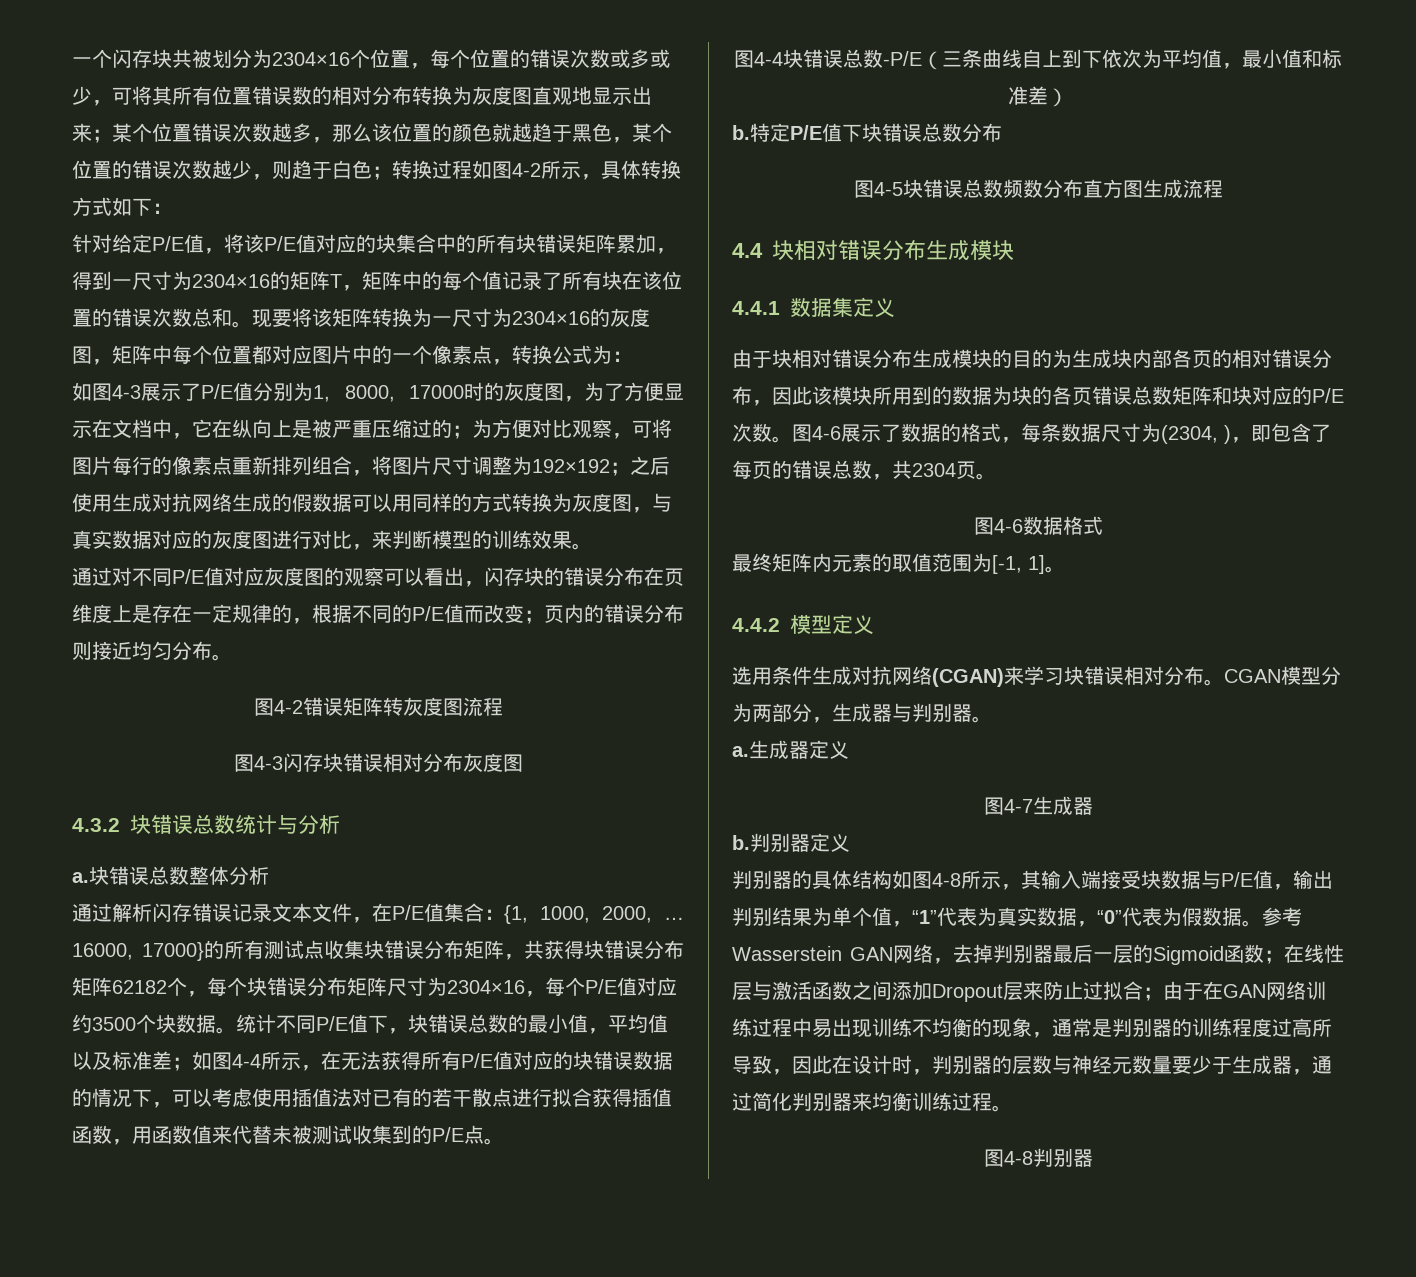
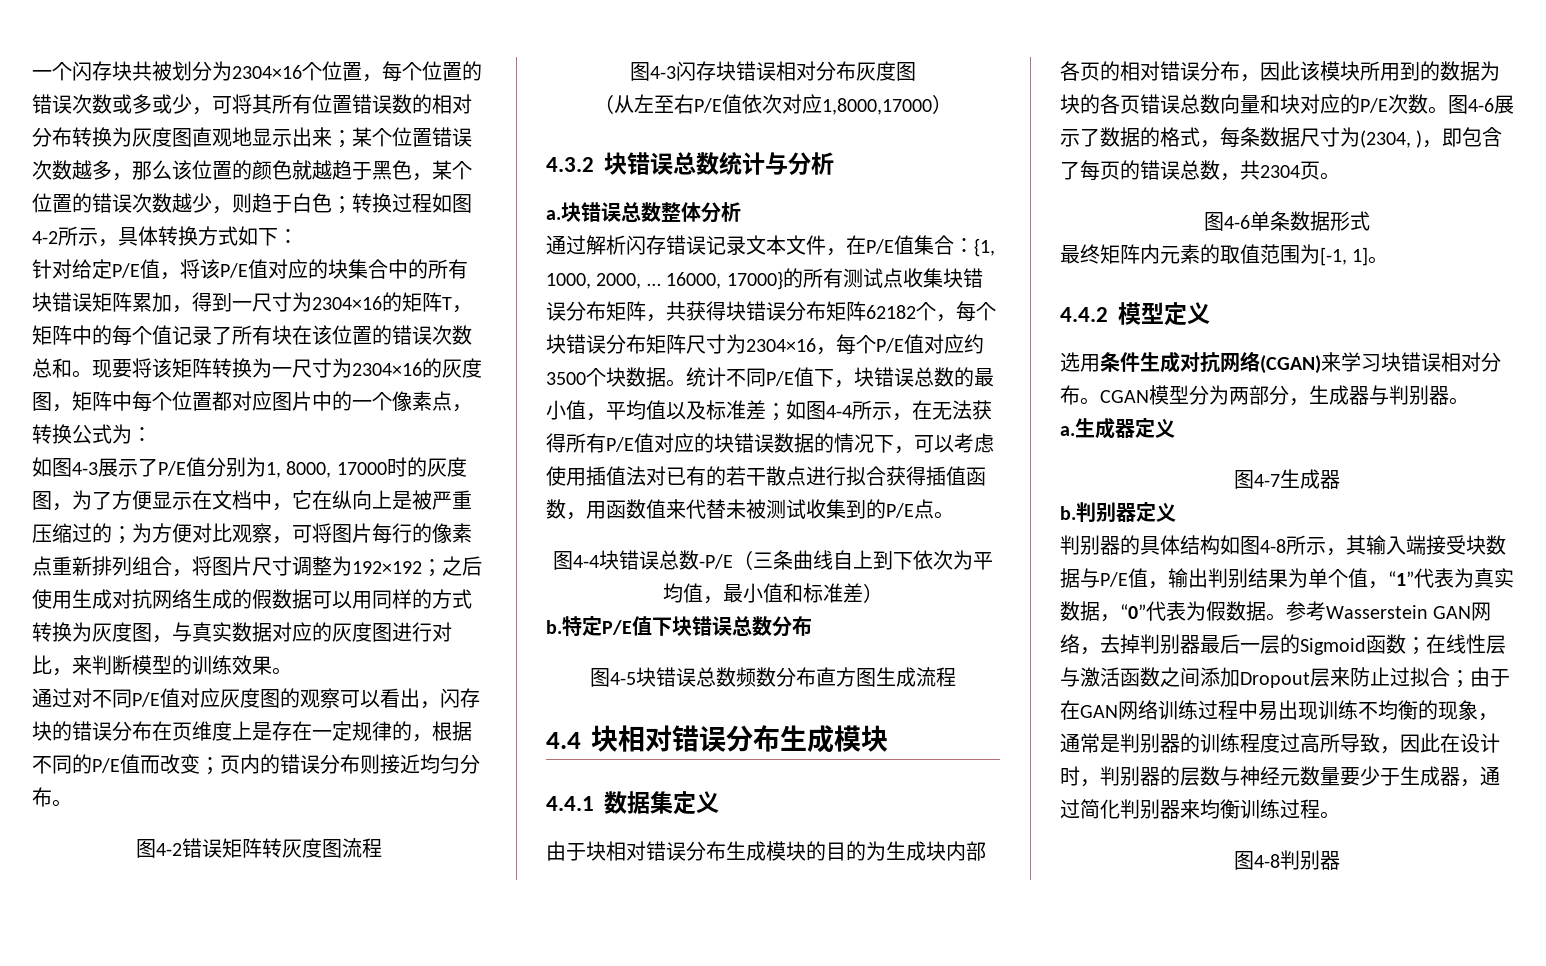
(523, 763) none -> [594,94,952,115] // （从左至右P/E值依次对应1,8000,17000）
[1172,386,1212,405] 矩阵 -> [1220,94,1260,114] 向量
[1022,516,1083,535] 数据格 -> [1250,211,1350,231] 单条数据形

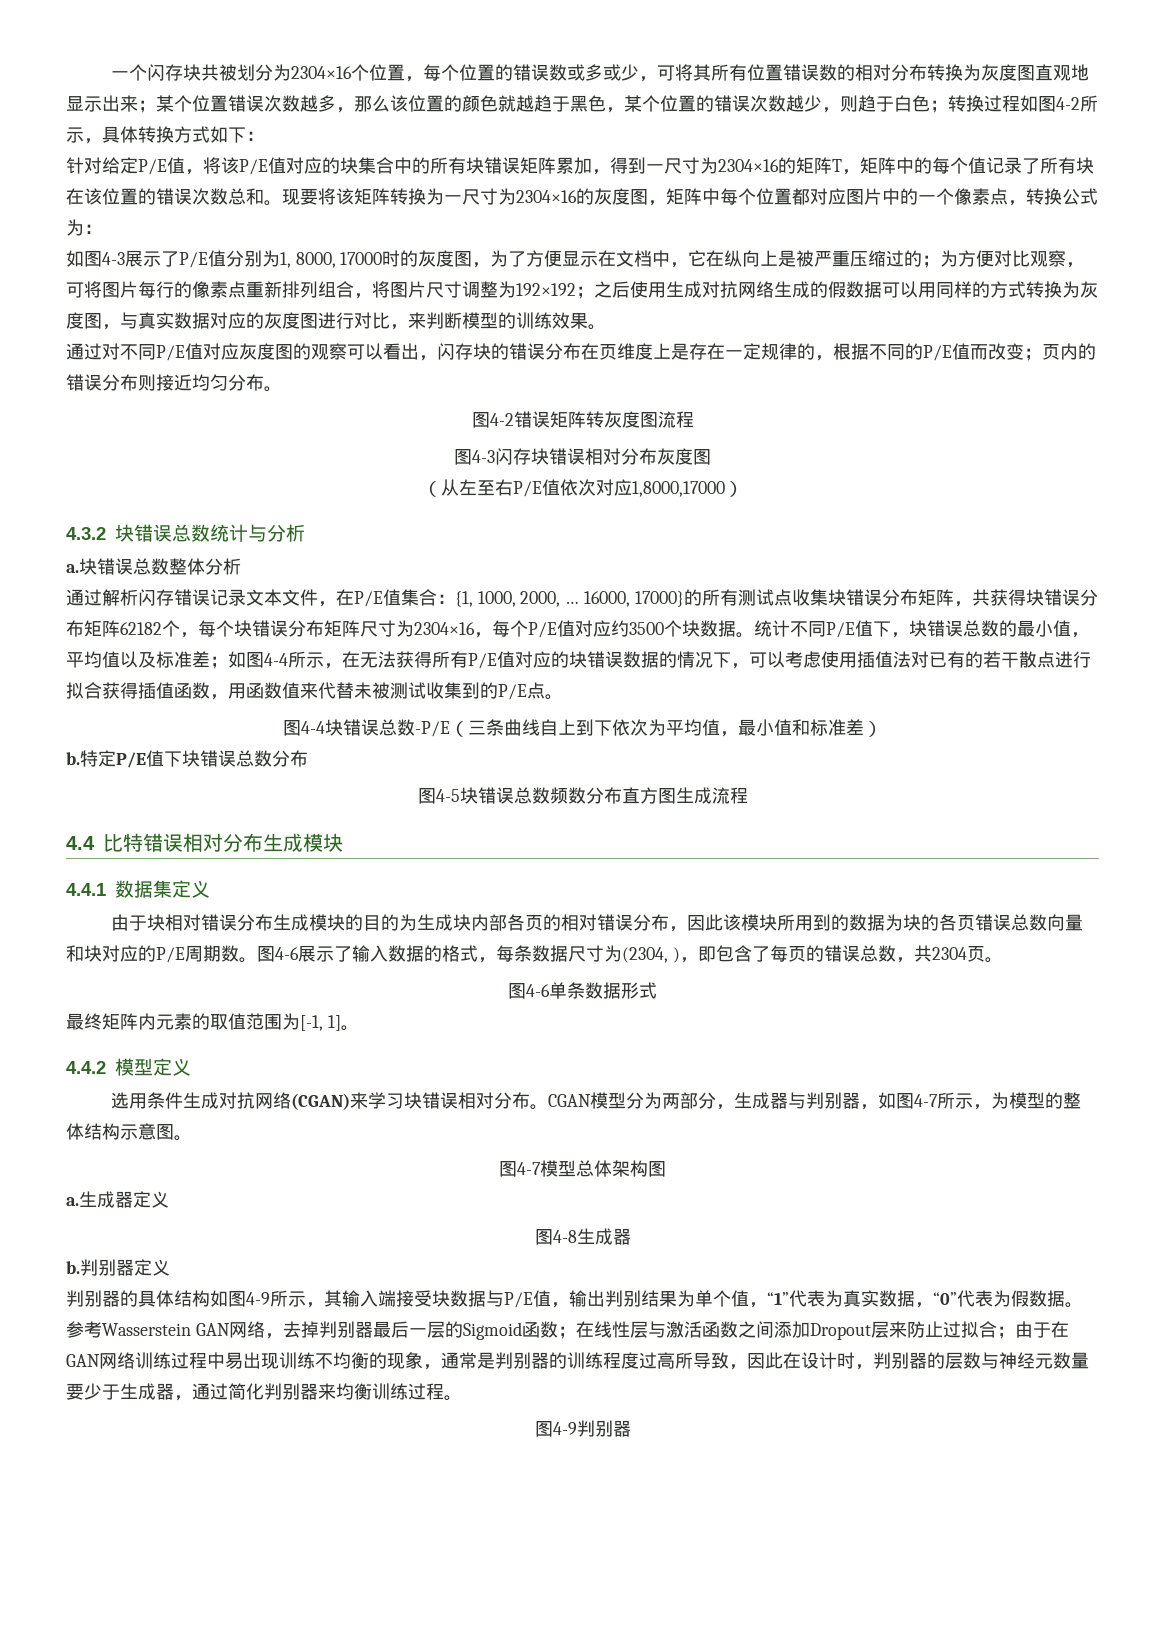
[72,94,92,114] 次 -> (550, 72) none
[591,725,726,752] 块相对错误 -> [102,833,223,852] 比特错误相对
[1388,94,1408,114] 次 -> [185,945,221,962] 周期
(1100, 137) none -> [352,945,388,962] 输入
[1449,397,1469,405] 。 -> [860,1092,1082,1110] [66,1123,192,1141] [499,1160,666,1177] ，如图4-7所示，为模型的整体结构示意图。 // 图4-7模型总体架构图
[1254,474,1280,487] 4-7 -> [552,1230,577,1243] 4-8
[1260,539,1286,553] 4-8 -> [246,1292,270,1305] 4-9
[1254,854,1280,868] 4-8 -> [552,1422,577,1435] 4-9

